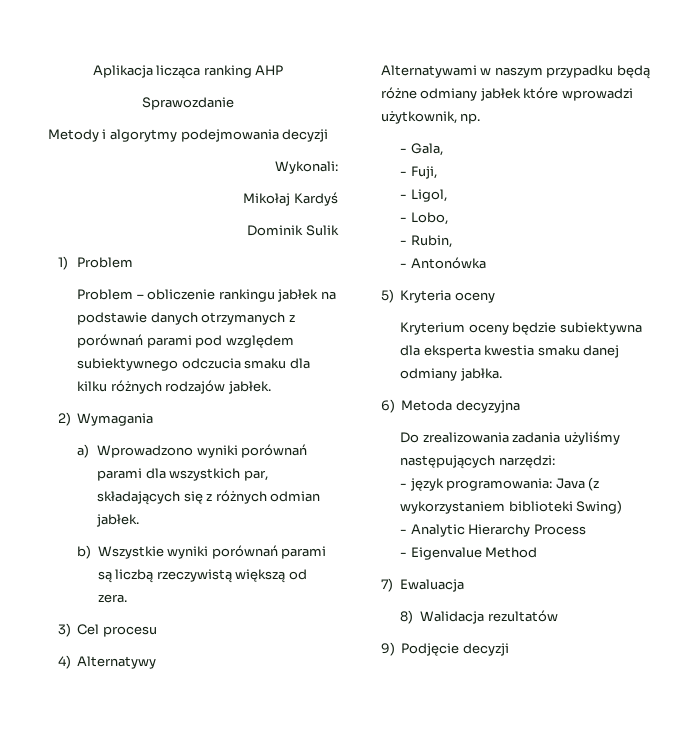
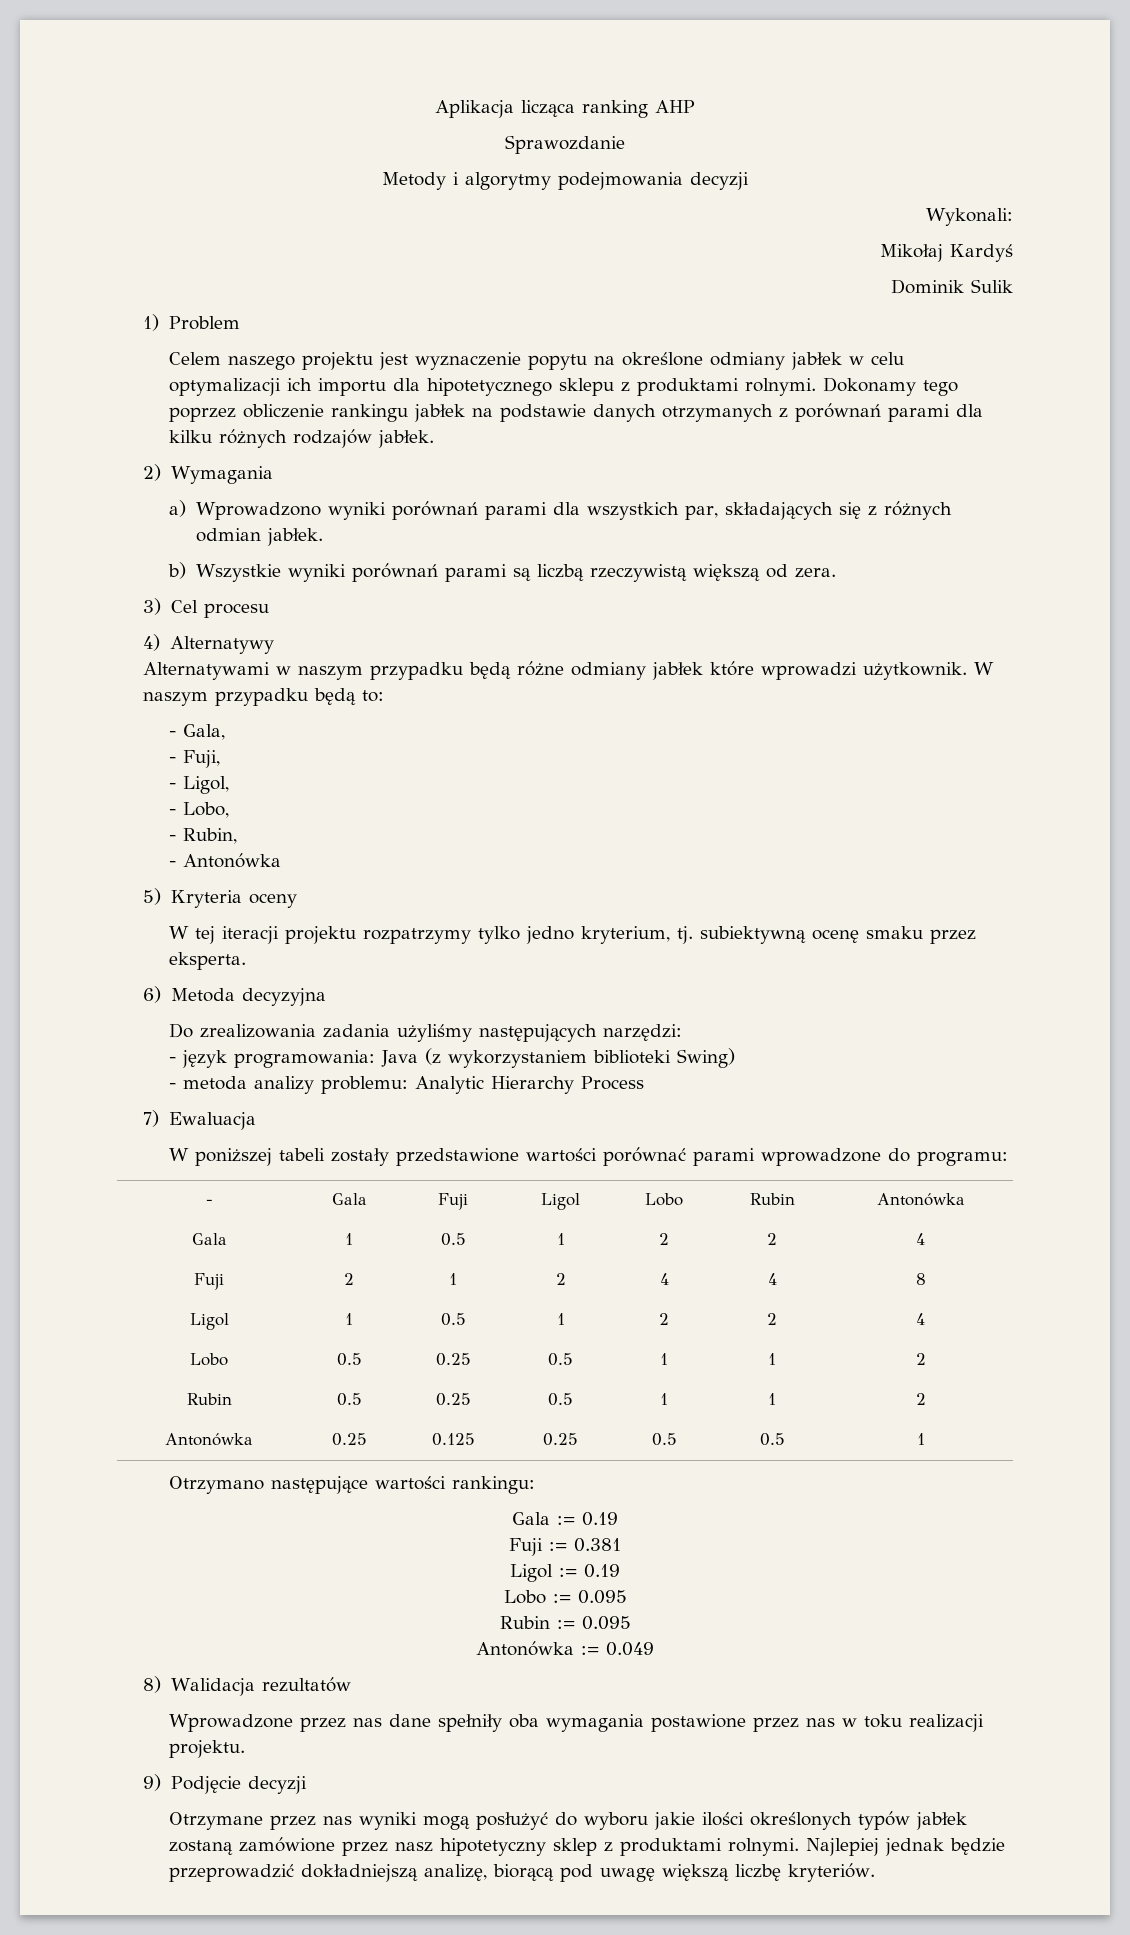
[77,289,144,300] Problem – -> [169,352,905,370] [169,377,959,396] [169,407,237,422] Celem naszego projektu jest wyznaczenie popytu na określone odmiany jabłek w celu optymalizacji ich importu dla hipotetycznego sklepu z produktami rolnymi. Dokonamy tego poprzez
[195,335,294,348] [77,358,287,371] pod względem subiektywnego odczucia smaku -> (951, 413) none
[380,111,481,124] użytkownik, np. -> [863,662,995,680] [143,688,385,706] użytkownik. W naszym przypadku będą to:
[400,322,642,335] [400,345,620,358] [400,368,502,381] Kryterium oceny będzie subiektywna dla eksperta kwestia smaku danej odmiany jabłka. -> [169,926,977,944] [169,952,247,970] W tej iteracji projektu rozpatrzymy tylko jedno kryterium, tj. subiektywną ocenę smaku przez eksperta.
(408, 531) none -> [183,1076,409,1094] metoda analizy problemu:
[400,547,538,560] // - Eigenvalue Method -> (645, 1083) none
[400,610,558,624] [380,642,509,656] 8) Walidacja rezultatów // 9) Podjęcie decyzji -> [169,1147,1009,1166] [205,1199,213,1205] [331,1193,367,1205] [438,1193,468,1210] [541,1193,580,1210] [645,1193,683,1206] [749,1193,795,1205] [876,1193,965,1206] [191,1233,227,1245] [345,1233,353,1245] [440,1233,466,1246] [556,1233,565,1245] [659,1233,669,1245] [767,1233,777,1245] [916,1233,925,1245] [194,1273,224,1290] [344,1273,354,1285] [449,1273,457,1285] [555,1273,566,1285] [659,1273,669,1285] [767,1273,777,1285] [915,1273,926,1285] [189,1313,229,1330] [345,1313,353,1325] [440,1313,466,1326] [556,1313,565,1325] [659,1313,669,1325] [767,1313,777,1325] [916,1313,925,1325] [190,1353,228,1366] [336,1353,362,1366] [435,1353,471,1366] [548,1353,573,1366] [660,1353,668,1365] [768,1353,776,1365] [915,1353,926,1365] [186,1393,232,1405] [336,1393,362,1406] [435,1393,471,1406] [548,1393,573,1406] [660,1393,668,1405] [768,1393,776,1405] [915,1393,926,1405] [165,1433,253,1446] [331,1433,367,1446] [431,1433,475,1446] [543,1433,578,1446] [651,1433,677,1446] [759,1433,785,1446] [916,1433,925,1445] [169,1476,536,1494] [512,1512,618,1526] [509,1538,621,1556] [510,1564,620,1582] [503,1590,627,1604] [499,1616,631,1630] [476,1641,654,1656] [143,1676,351,1696] [169,1714,985,1732] [169,1740,246,1758] [143,1774,307,1794] [169,1811,968,1830] [169,1837,1006,1856] [169,1863,876,1882] W poniższej tabeli zostały przedstawione wartości porównać parami wprowadzone do programu: // - | Gala | Fuji | Ligol | Lobo | Rubin | Antonówka // Gala | 1 | 0.5 | 1 | 2 | 2 | 4 // Fuji | 2 | 1 | 2 | 4 | 4 | 8 // Ligol | 1 | 0.5 | 1 | 2 | 2 | 4 // Lobo | 0.5 | 0.25 | 0.5 | 1 | 1 | 2 // Rubin | 0.5 | 0.25 | 0.5 | 1 | 1 | 2 // Antonówka | 0.25 | 0.125 | 0.25 | 0.5 | 0.5 | 1 // Otrzymano następujące wartości rankingu: // Gala := 0.19 // Fuji := 0.381 // Ligol := 0.19 // Lobo := 0.095 // Rubin := 0.095 // Antonówka := 0.049 // 8) Walidacja rezultatów // Wprowadzone przez nas dane spełniły oba wymagania postawione przez nas w toku realizacji projektu. // 9) Podjęcie decyzji // Otrzymane przez nas wyniki mogą posłużyć do wyboru jakie ilości określonych typów jabłek zostaną zamówione przez nasz hipotetyczny sklep z produktami rolnymi. Najlepiej jednak będzie przeprowadzić dokładniejszą analizę, biorącą pod uwagę większą liczbę kryteriów.

